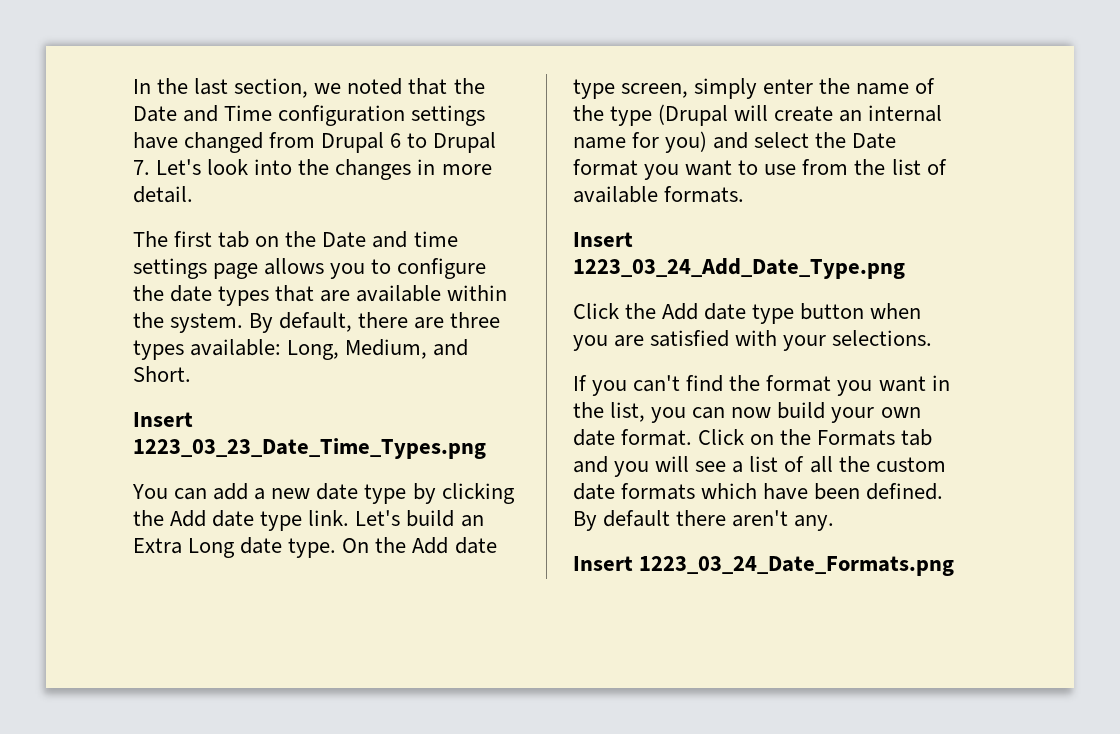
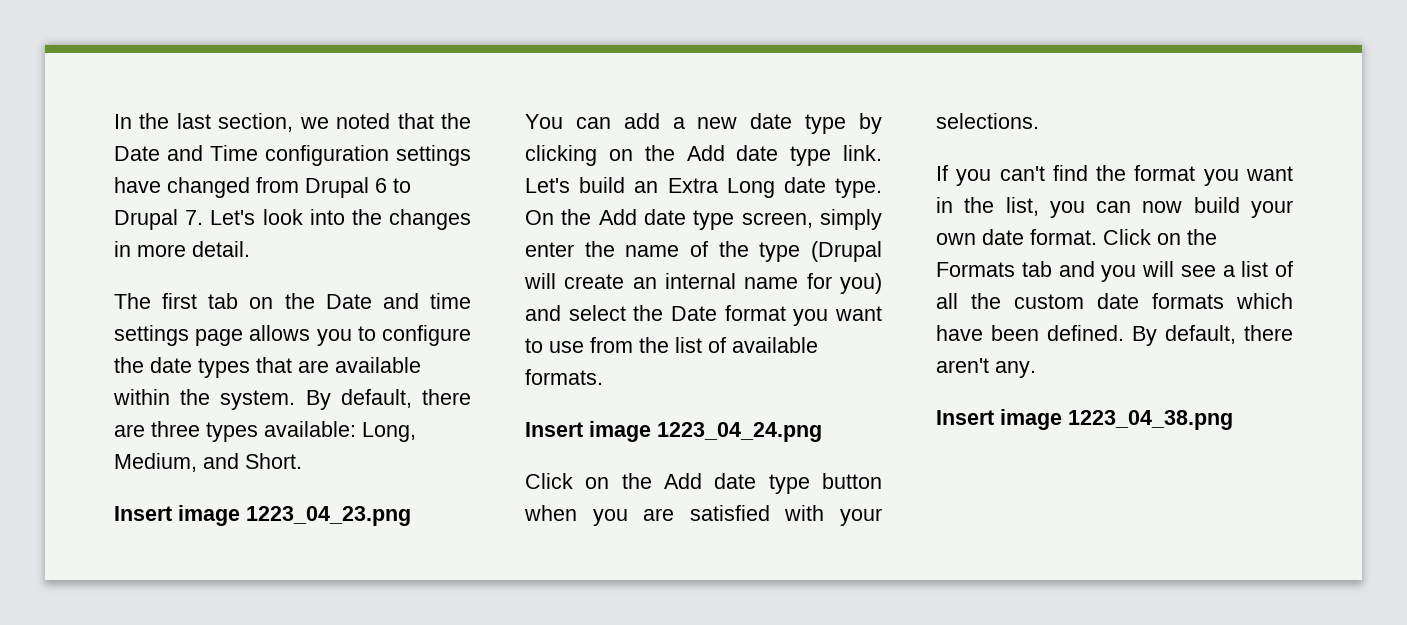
[133,438,486,459] 1223_03_23_Date_Time_Types.png -> [178,505,411,526] image 1223_04_23.png
(515, 493) none -> [608,149,633,161] on
[573,258,905,279] [573,303,619,319] 1223_03_24_Add_Date_Type.png // Click -> [589,421,822,442] [525,473,610,489] image 1223_04_24.png // Click on
[603,510,671,527] default -> [1165,325,1236,344] default,
[639,556,955,576] 1223_03_24_Date_Formats.png -> [1000,409,1233,430] image 1223_04_38.png

